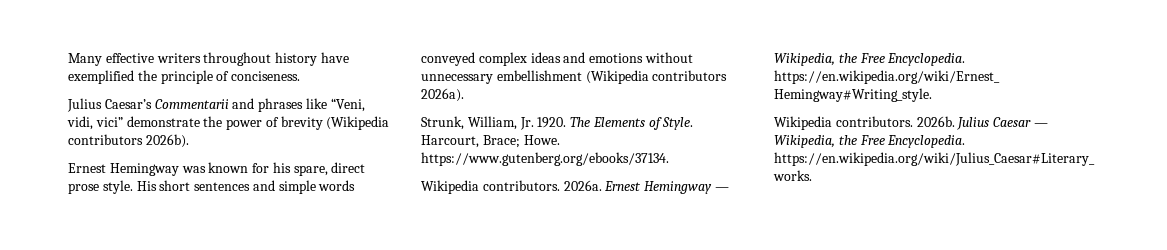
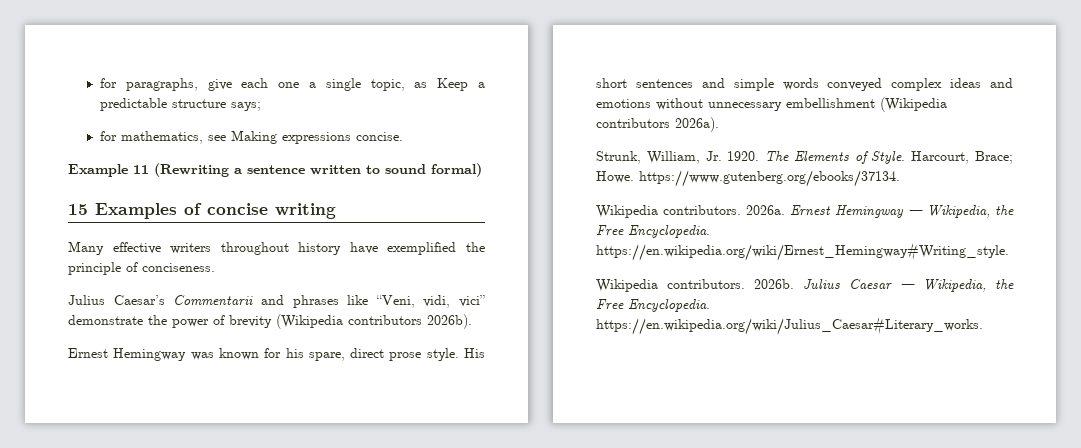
(68, 59) none -> [99,78,485,91] [99,98,261,111] [99,130,403,144] [68,163,482,177] [68,203,336,219] for paragraphs, give each one a single topic, as Keep a predictable structure says; // for mathematics, see Making expressions concise. // Example 11 (Rewriting a sentence written to sound formal) // 15 Examples of concise writing //

